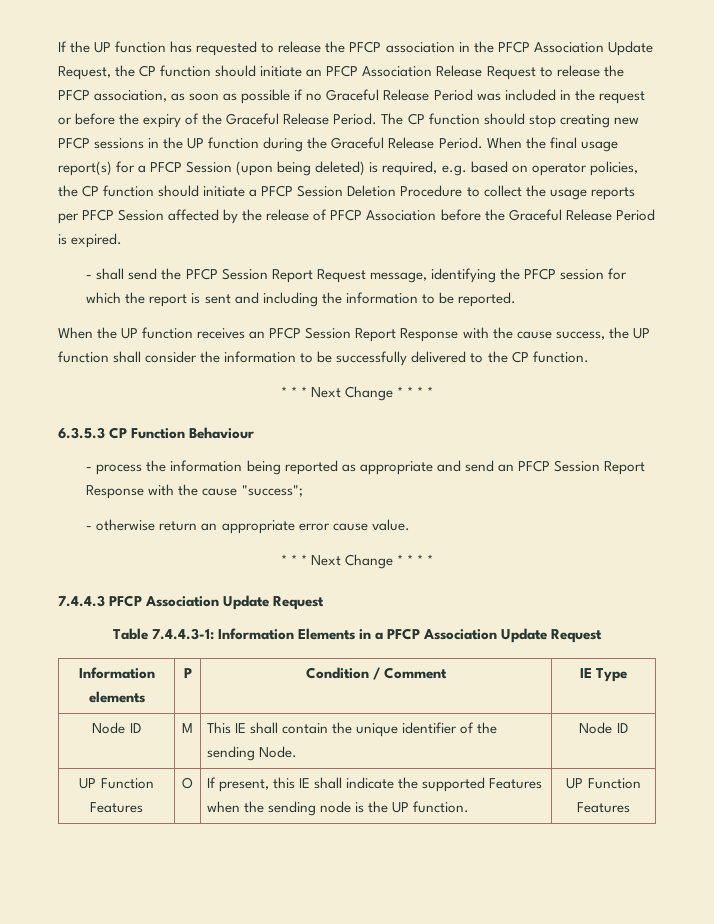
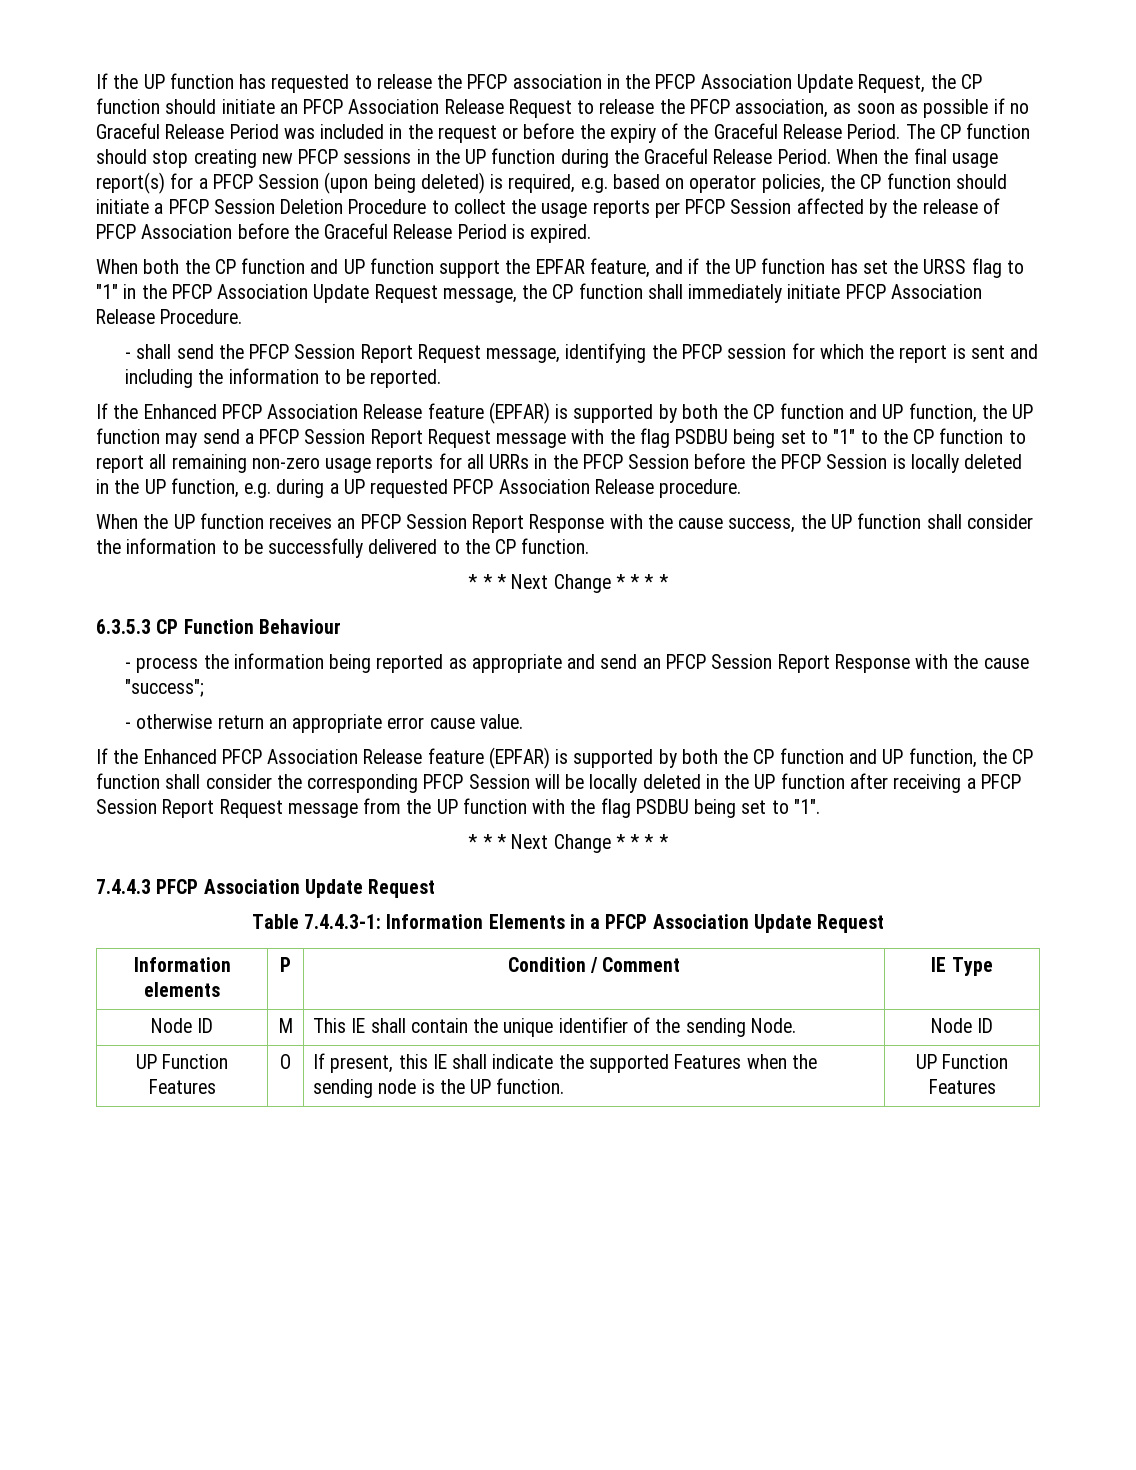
(123, 240) none -> [96,258,1024,278] [96,283,982,303] [96,309,243,324] // When both the CP function and UP function support the EPFAR feature, and if the UP function has set the URSS flag to "1" in the PFCP Association Update Request message, the CP function shall immediately initiate PFCP Association Release Procedure.
(516, 299) none -> [96,402,1034,424] [96,428,1026,448] [96,453,1023,473] [96,478,742,498] // If the Enhanced PFCP Association Release feature (EPFAR) is supported by both the CP function and UP function, the UP function may send a PFCP Session Report Request message with the flag PSDBU being set to "1" to the CP function to report all remaining non-zero usage reports for all URRs in the PFCP Session before the PFCP Session is locally deleted in the UP function, e.g. during a UP requested PFCP Association Release procedure.
(410, 525) none -> [96,747,1034,769] [96,773,1021,793] [96,798,820,818] // If the Enhanced PFCP Association Release feature (EPFAR) is supported by both the CP function and UP function, the CP function shall consider the corresponding PFCP Session will be locally deleted in the UP function after receiving a PFCP Session Report Request message from the UP function with the flag PSDBU being set to "1".

